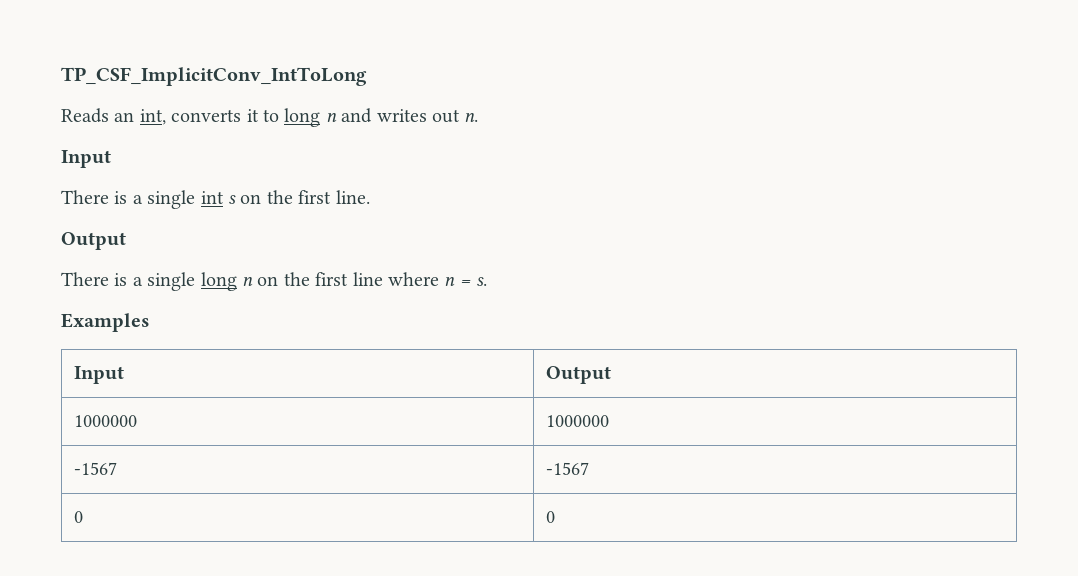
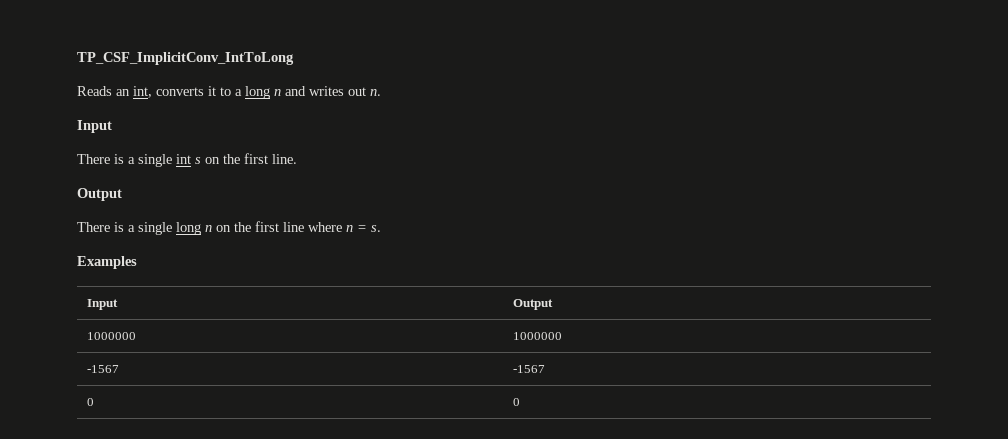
(279, 115) none -> [235,89,242,96] a

